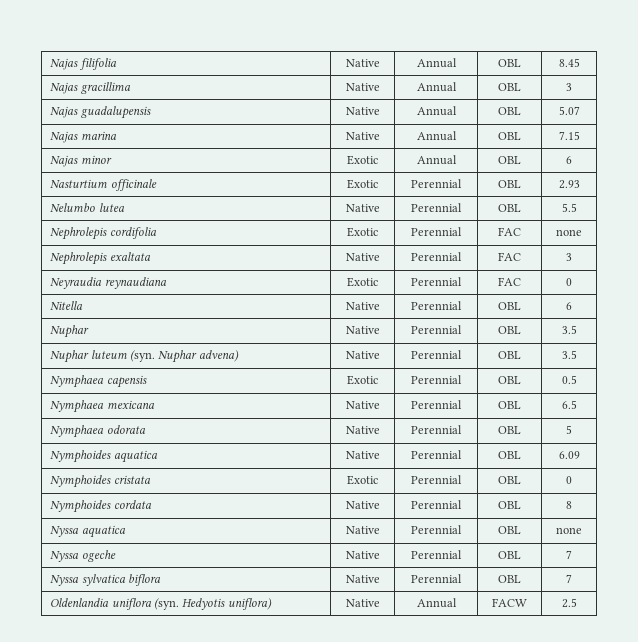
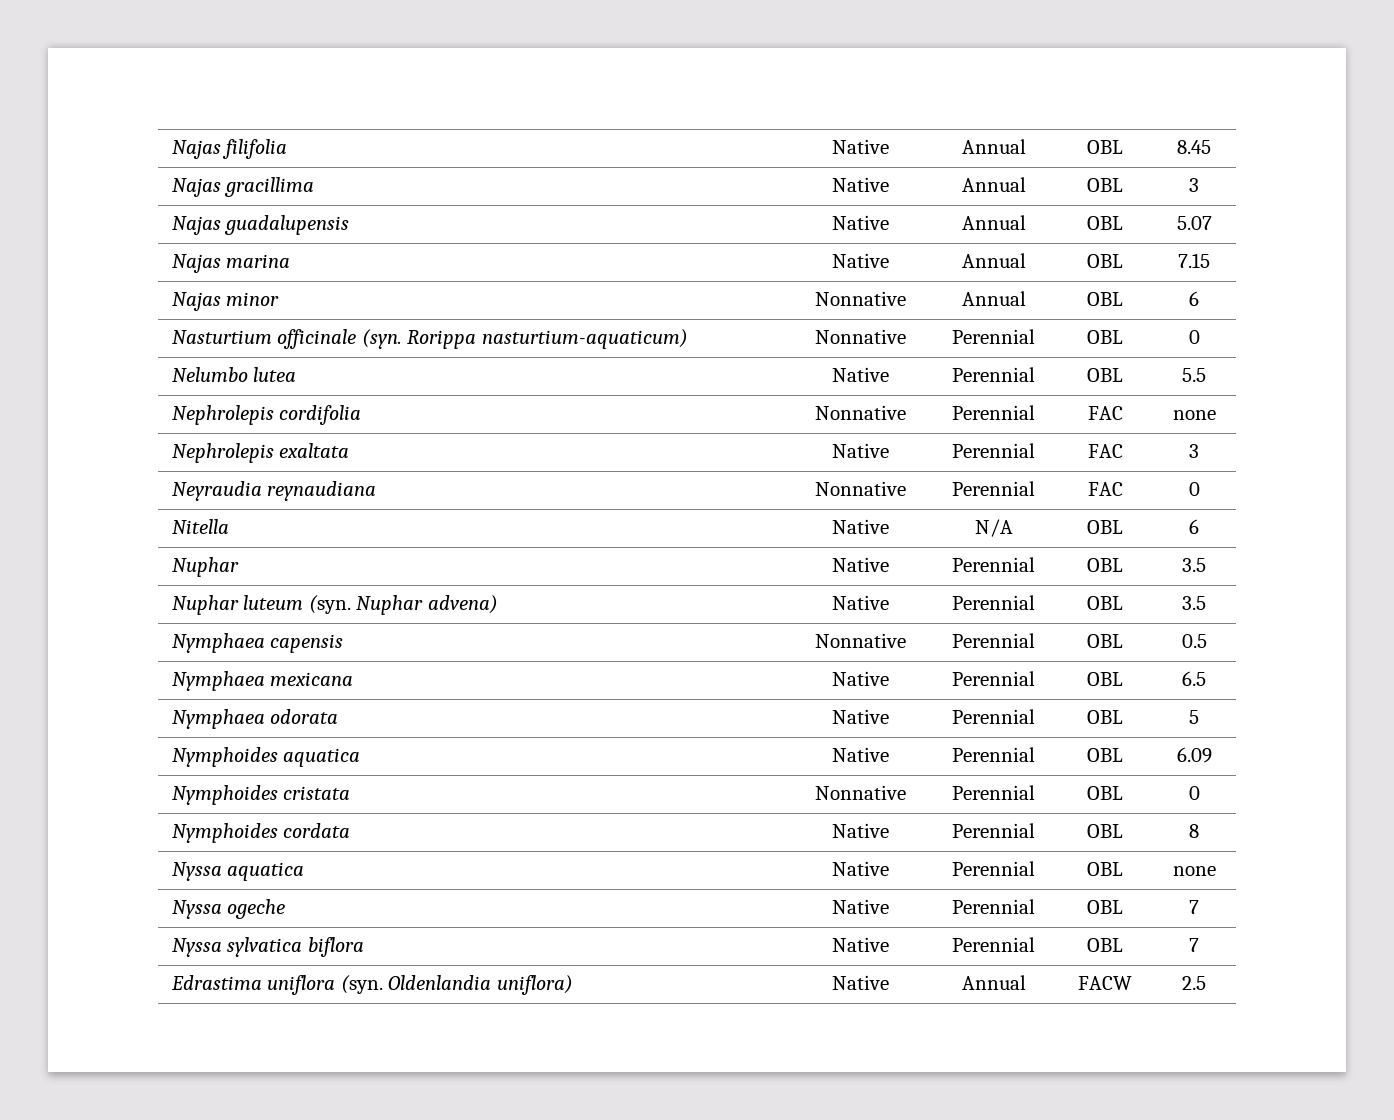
[347,155,378,165] Exotic -> [815,291,906,306] Nonnative
[347,179,378,189] [411,179,462,188] [498,180,521,188] [558,180,580,189] | Exotic | Perennial | OBL | 2.93 -> [361,329,688,349] [815,329,906,344] [952,329,1035,344] [1087,330,1123,344] [1188,330,1200,344] (syn. Rorippa nasturtium-aquaticum) | Nonnative | Perennial | OBL | 0
[347,227,378,237] Exotic -> [815,405,906,420] Nonnative
[347,277,378,287] Exotic -> [815,481,906,496] Nonnative
[411,301,462,310] Perennial -> [974,519,1013,537] N/A
[347,375,378,385] Exotic -> [815,633,906,648] Nonnative
[347,475,378,485] Exotic -> [815,785,906,800] Nonnative
[50,598,110,607] Oldenlandia -> [170,975,262,990] Edrastima
[182,598,226,610] Hedyotis -> [388,975,492,990] Oldenlandia

